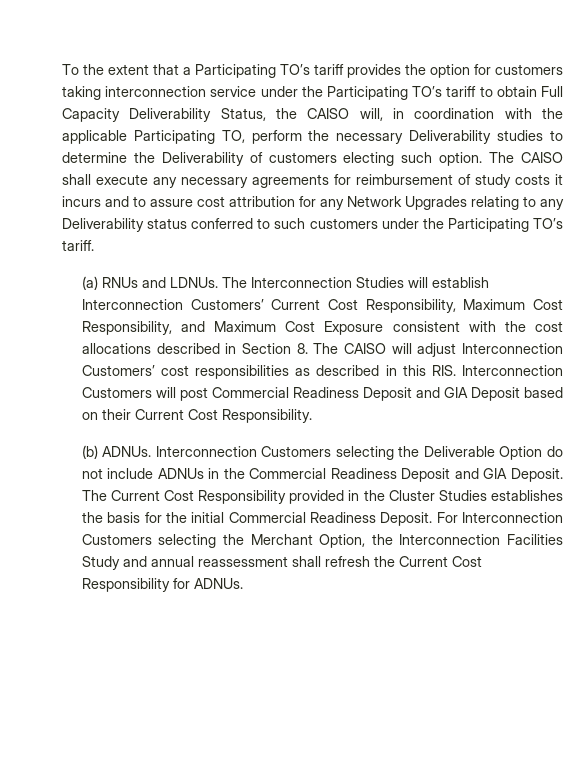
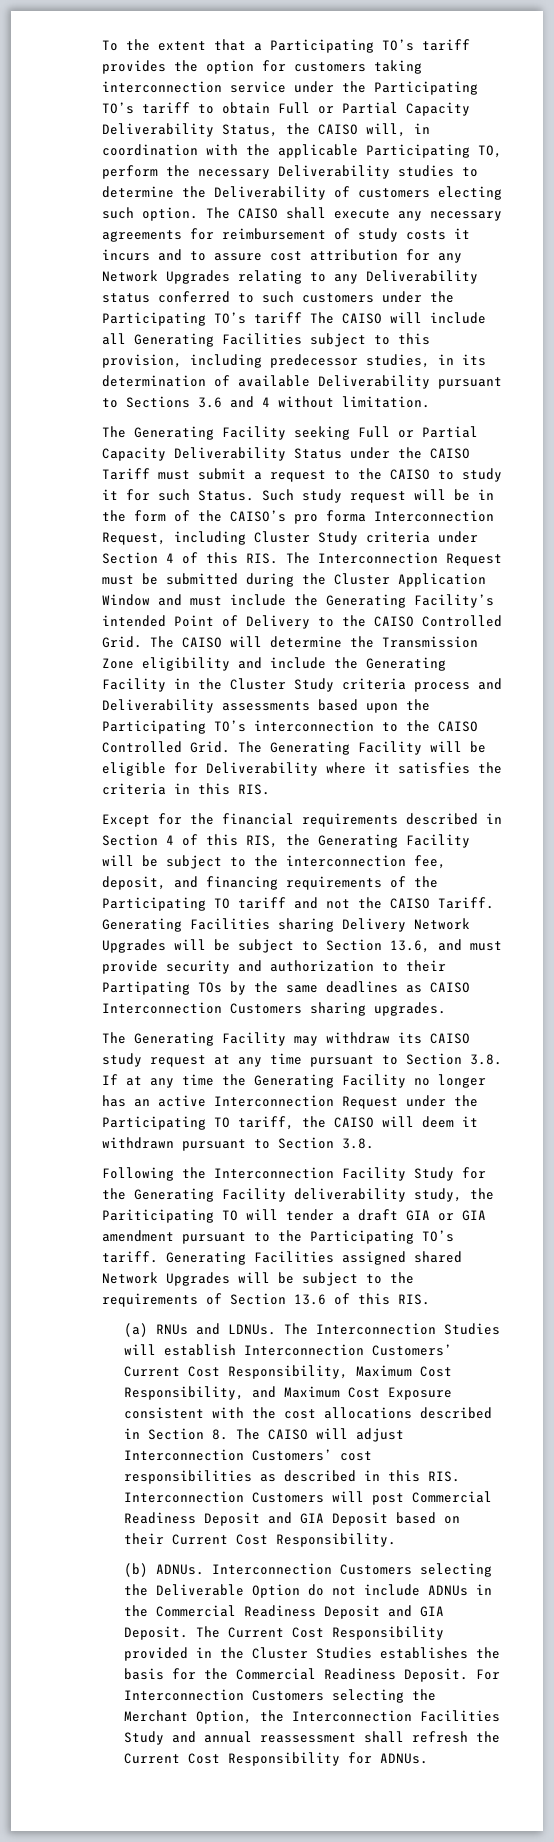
(563, 91) none -> [318,102,399,114] or Partial
[61,240,94,251] tariff. -> [254,312,487,324] [102,333,431,347] [102,354,487,368] [102,375,503,389] [102,396,431,408] [102,426,479,440] [102,447,471,461] [102,468,503,482] [102,489,495,503] [102,510,495,524] [102,531,479,545] [102,552,503,566] [102,573,487,587] [102,594,495,608] [102,615,503,629] [102,636,479,648] [102,657,447,671] [102,678,503,692] [102,699,431,713] [102,720,479,734] [102,741,487,755] [102,762,503,776] [102,783,271,795] [102,813,503,827] [102,834,471,848] [102,855,447,869] [102,876,439,890] [102,897,495,911] [102,918,471,932] [102,939,503,953] [102,960,447,974] [102,981,471,995] [102,1002,447,1016] [102,1032,471,1046] [102,1053,503,1067] [102,1074,487,1088] [102,1095,479,1109] [102,1116,479,1130] [102,1137,375,1151] [102,1167,487,1181] [102,1188,495,1202] [102,1209,487,1223] [102,1230,455,1244] [102,1251,463,1265] [102,1272,415,1286] [102,1293,431,1307] tariff The CAISO will include all Generating Facilities subject to this provision, including predecessor studies, in its determination of available Deliverability pursuant to Sections 3.6 and 4 without limitation. // The Generating Facility seeking Full or Partial Capacity Deliverability Status under the CAISO Tariff must submit a request to the CAISO to study it for such Status. Such study request will be in the form of the CAISO’s pro forma Interconnection Request, including Cluster Study criteria under Section 4 of this RIS. The Interconnection Request must be submitted during the Cluster Application Window and must include the Generating Facility’s intended Point of Delivery to the CAISO Controlled Grid. The CAISO will determine the Transmission Zone eligibility and include the Generating Facility in the Cluster Study criteria process and Deliverability assessments based upon the Participating TO’s interconnection to the CAISO Controlled Grid. The Generating Facility will be eligible for Deliverability where it satisfies the criteria in this RIS. // Except for the financial requirements described in Section 4 of this RIS, the Generating Facility will be subject to the interconnection fee, deposit, and financing requirements of the Participating TO tariff and not the CAISO Tariff. Generating Facilities sharing Delivery Network Upgrades will be subject to Section 13.6, and must provide security and authorization to their Partipating TOs by the same deadlines as CAISO Interconnection Customers sharing upgrades. // The Generating Facility may withdraw its CAISO study request at any time pursuant to Section 3.8. If at any time the Generating Facility no longer has an active Interconnection Request under the Participating TO tariff, the CAISO will deem it withdrawn pursuant to Section 3.8. // Following the Interconnection Facility Study for the Generating Facility deliverability study, the Pariticipating TO will tender a draft GIA or GIA amendment pursuant to the Participating TO’s tariff. Generating Facilities assigned shared Network Upgrades will be subject to the requirements of Section 13.6 of this RIS.
[191,512,225,523] initial -> (229, 1674) none

